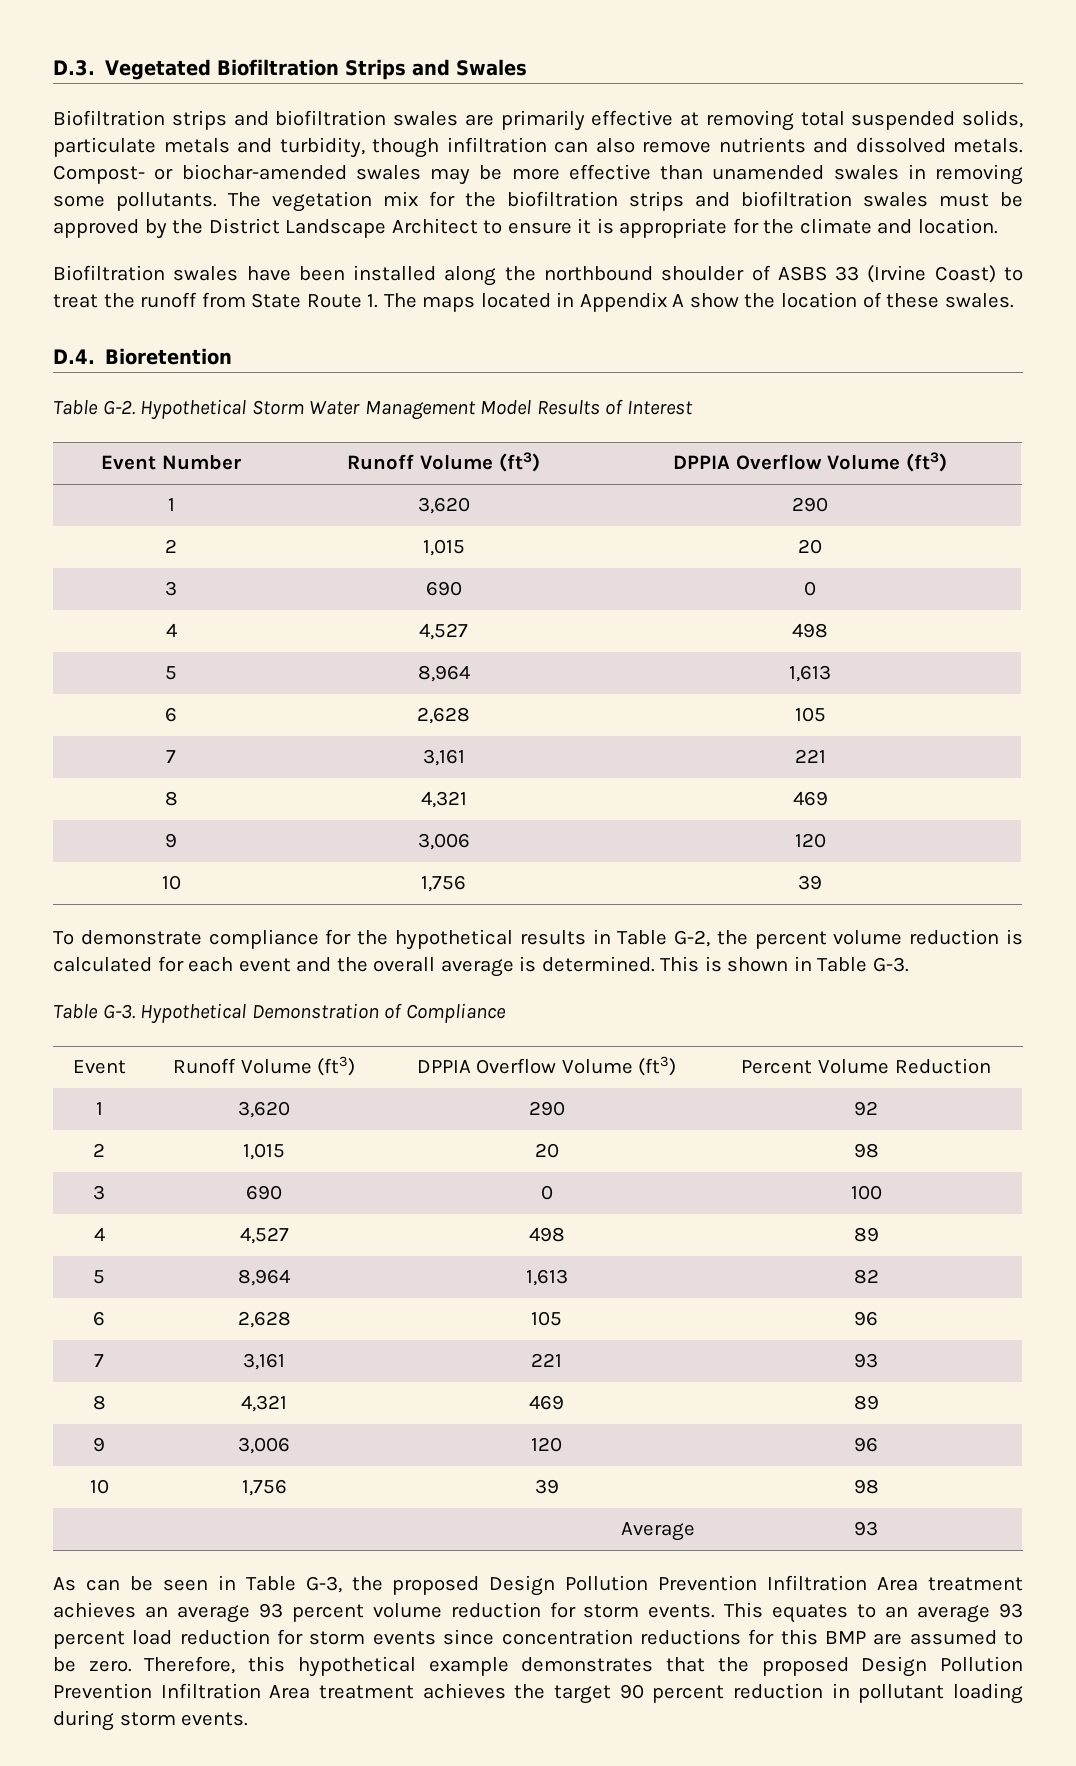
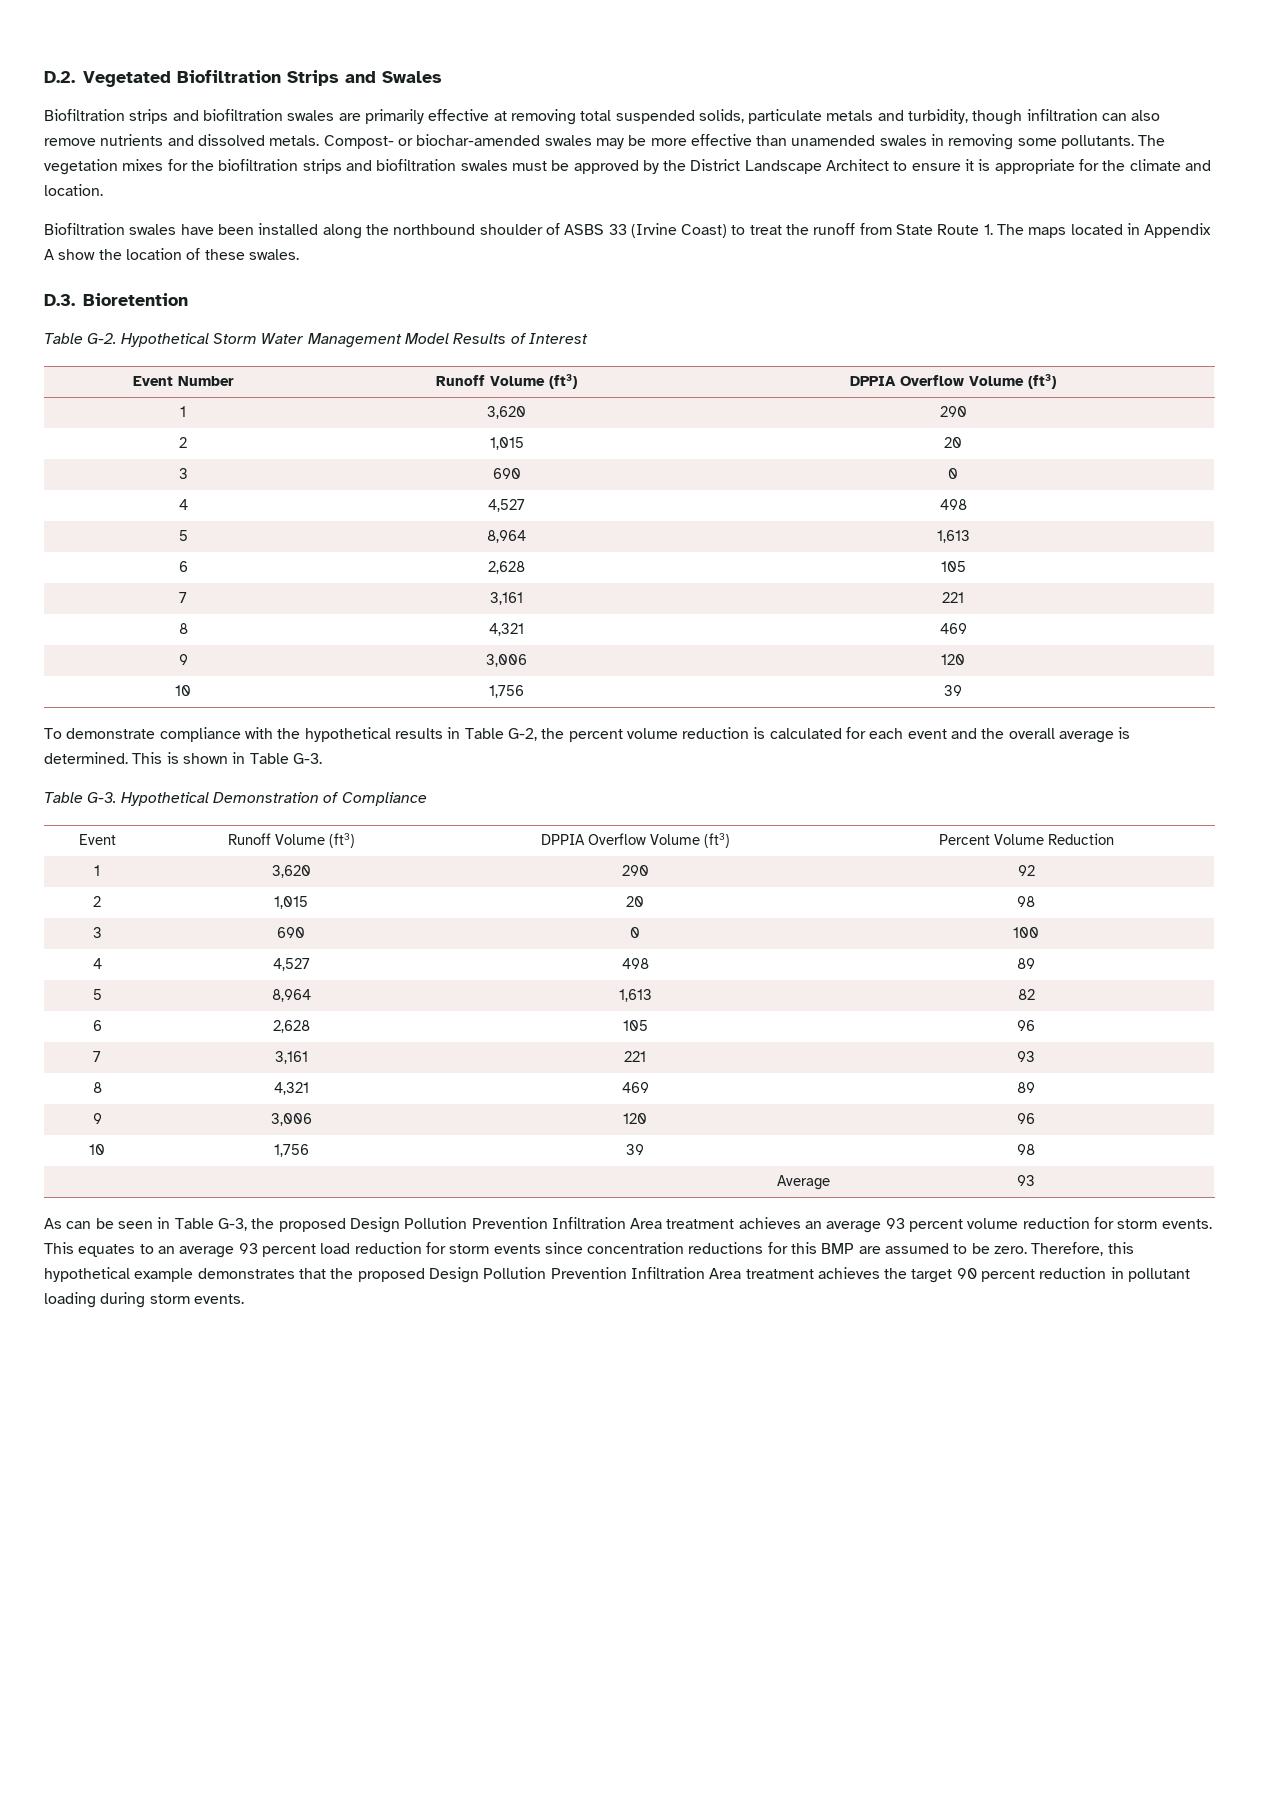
[53,60,95,76] D.3. -> [44,71,75,83] D.2.
[383,191,418,206] mix -> [122,159,164,171] mixes
[53,349,95,364] D.4. -> [44,294,75,306] D.3.
[325,929,352,945] for -> [244,727,273,739] with

